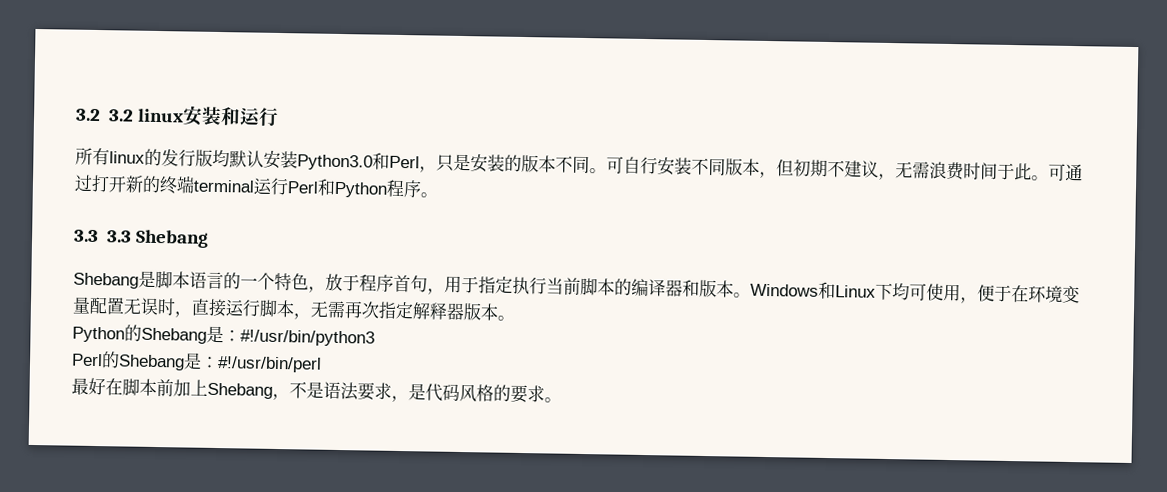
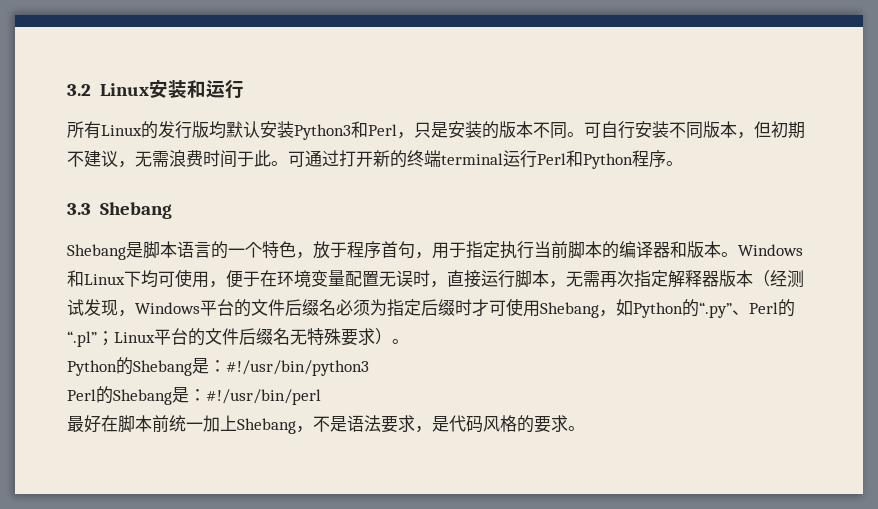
[75,108,185,123] 3.2 3.2 linux -> [67,83,149,96] 3.2 Linux
[109,151,145,164] linux -> [101,125,142,136] Linux
[297,154,373,171] Python3.0 -> [294,124,351,140] Python3
[106,230,133,243] 3.3 -> (91, 209) none
(499, 312) none -> [753,270,804,288] [67,298,795,318] [67,328,392,347] （经测试发现，Windows平台的文件后缀名必须为指定后缀时才可使用Shebang，如Python的“.py”、Perl的“.pl”；Linux平台的文件后缀名无特殊要求）
(174, 388) none -> [169,415,203,432] 统一

